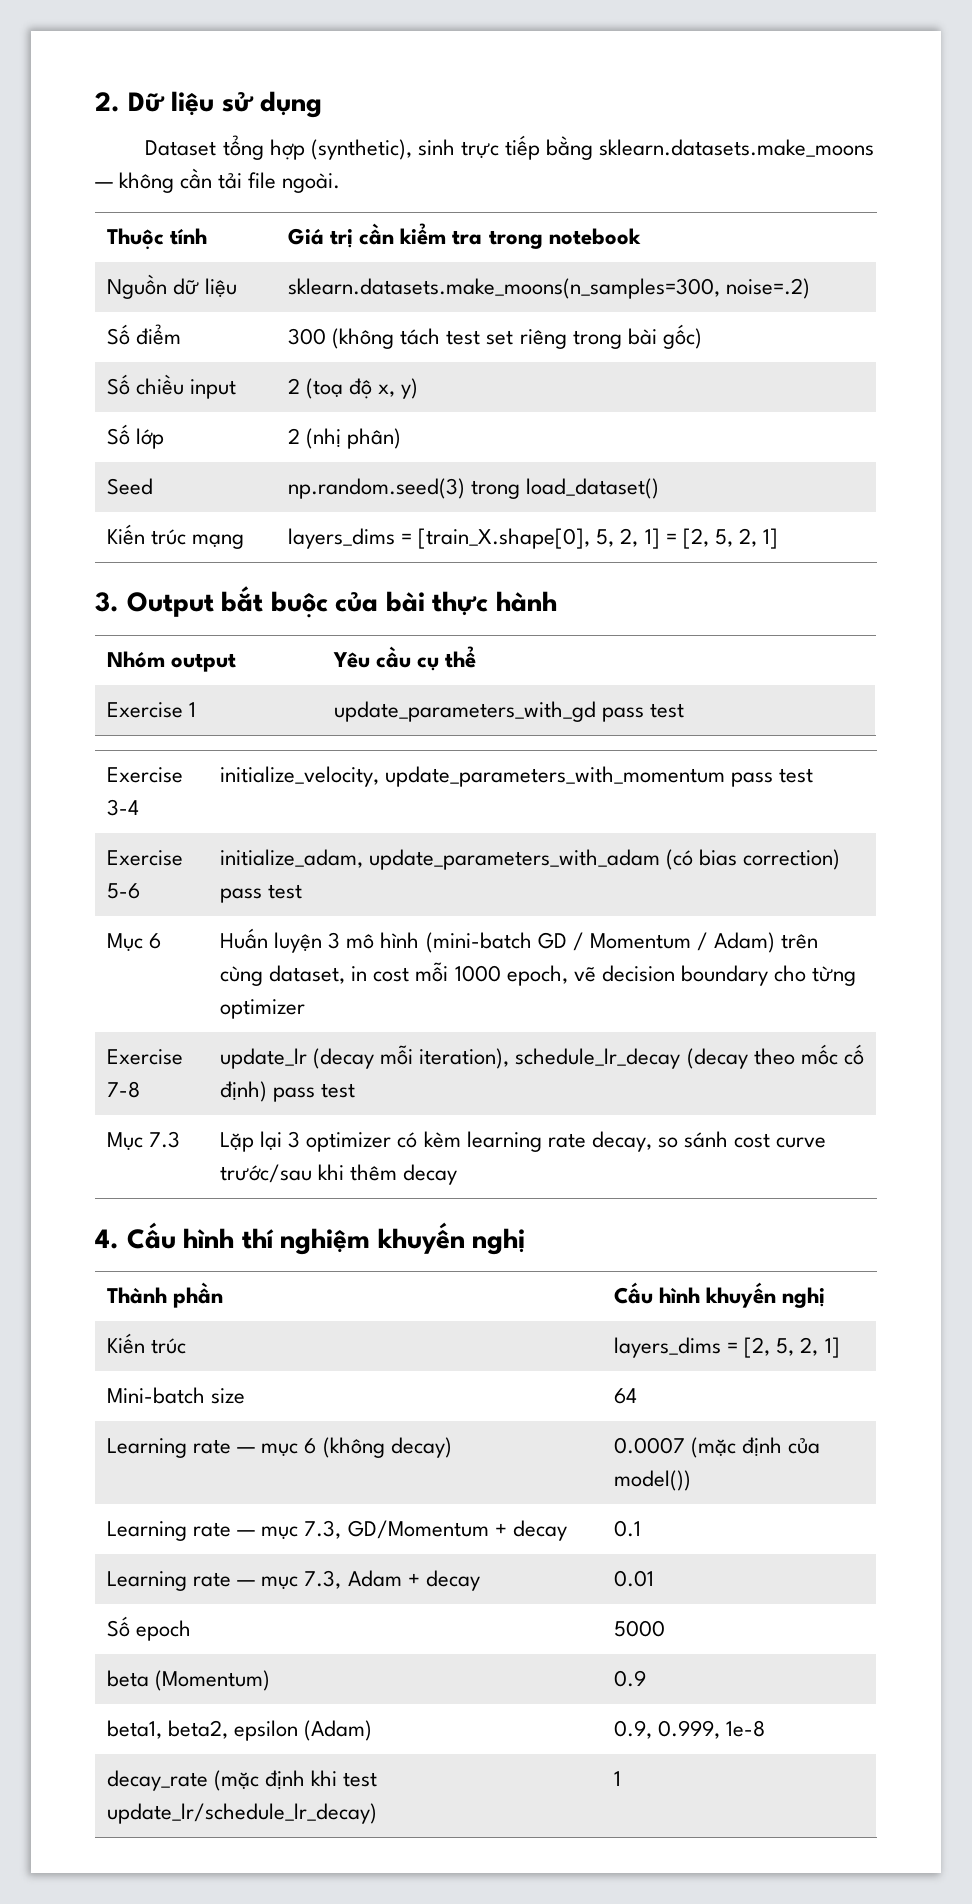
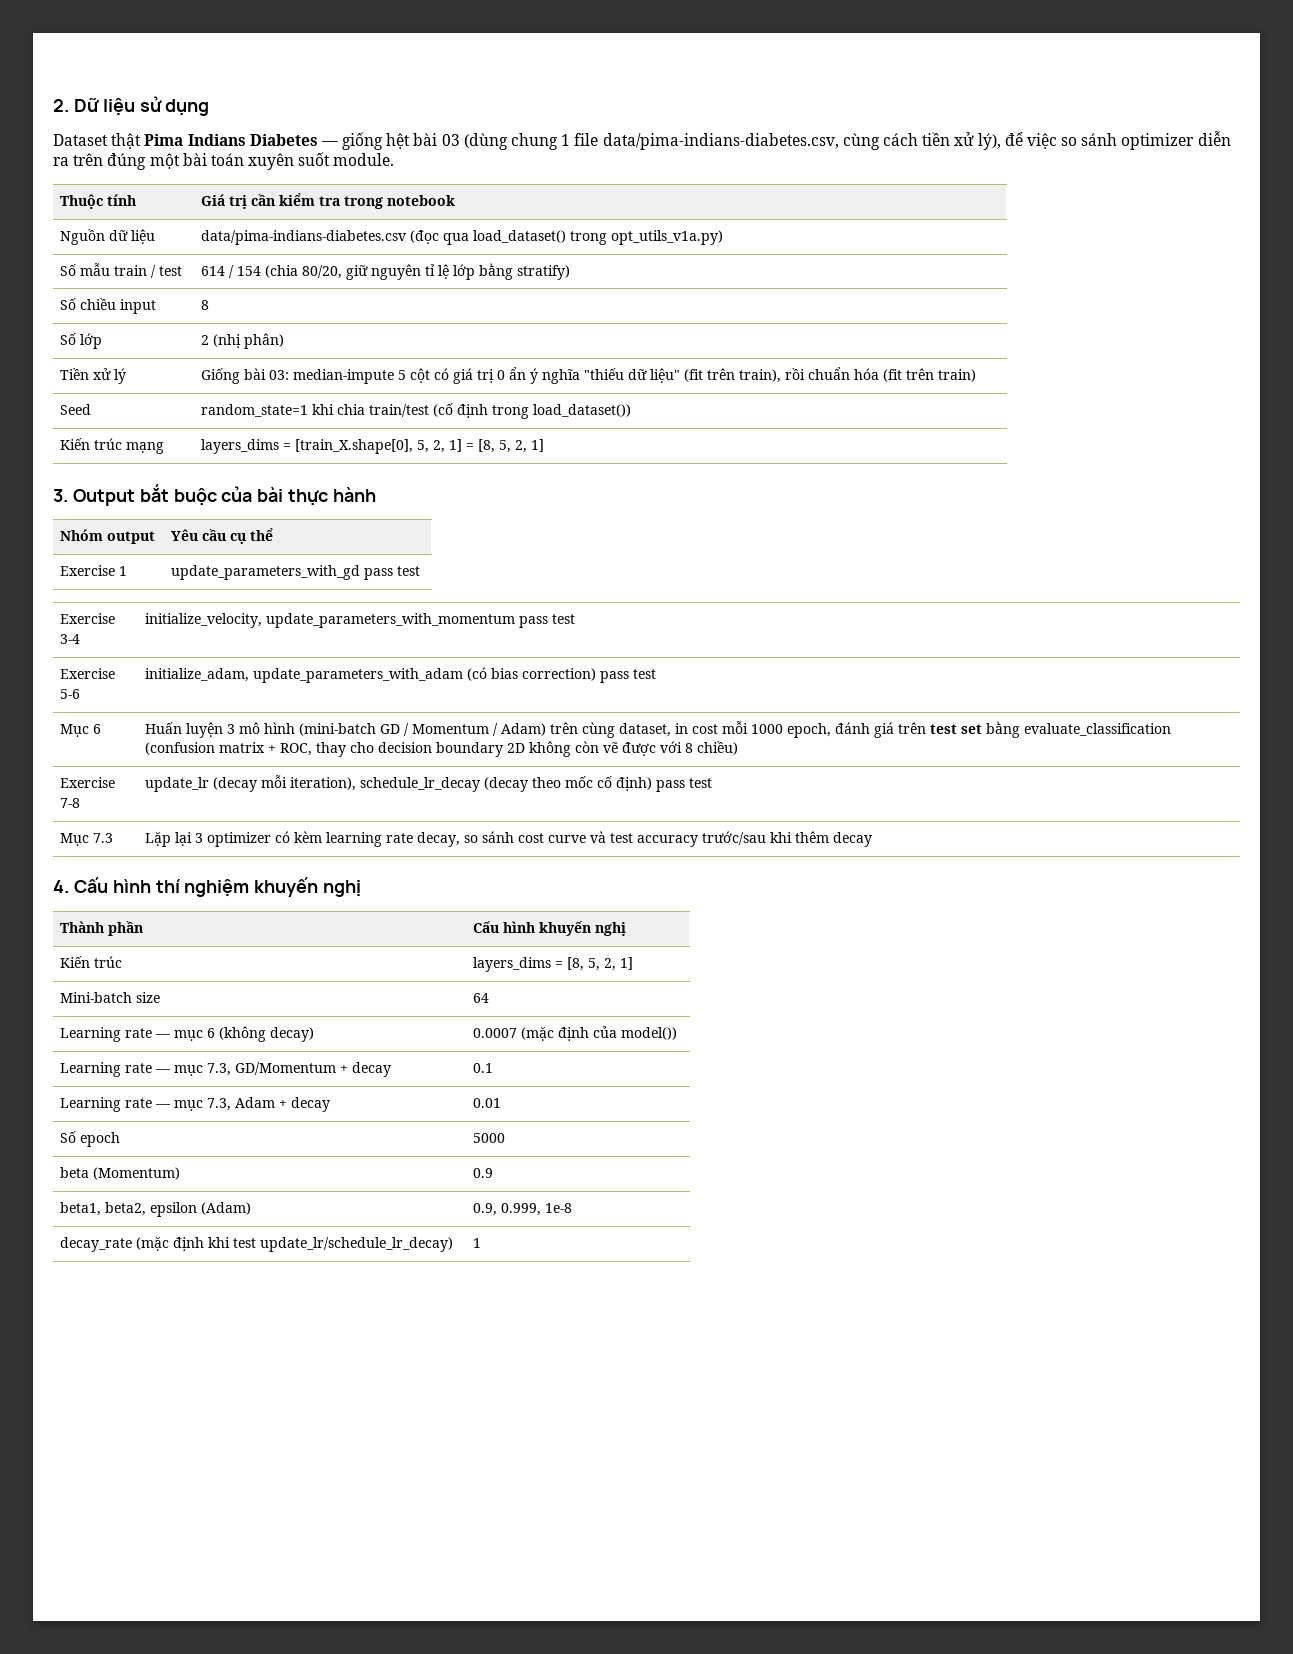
[222,135,875,160] [95,168,341,193] tổng hợp (synthetic), sinh trực tiếp bằng sklearn.datasets.make_moons — không cần tải file ngoài. -> [111,131,1231,150] [53,152,395,170] thật Pima Indians Diabetes — giống hệt bài 03 (dùng chung 1 file data/pima-indians-diabetes.csv, cùng cách tiền xử lý), để việc so sánh optimizer diễn ra trên đúng một bài toán xuyên suốt module.
[288,278,811,299] [107,324,182,345] [288,324,702,349] [107,374,237,399] [288,378,419,399] sklearn.datasets.make_moons(n_samples=300, noise=.2) // Số điểm | 300 (không tách test set riêng trong bài gốc) // Số chiều input | 2 (toạ độ x, y) -> [201,230,724,245] [60,263,183,278] [201,263,571,280] [60,298,157,314] [201,300,210,310] data/pima-indians-diabetes.csv (đọc qua load_dataset() trong opt_utils_v1a.py) // Số mẫu train / test | 614 / 154 (chia 80/20, giữ nguyên tỉ lệ lớp bằng stratify) // Số chiều input | 8
[107,478,154,495] [288,478,660,499] Seed | np.random.seed(3) trong load_dataset() -> [60,368,127,384] [201,367,977,384] [60,404,92,415] [201,403,632,419] Tiền xử lý | Giống bài 03: median-impute 5 cột có giá trị 0 ẩn ý nghĩa "thiếu dữ liệu" (fit trên train), rồi chuẩn hóa (fit trên train) // Seed | random_state=1 khi chia train/test (cố định trong load_dataset())
[682,528,709,549] [2, -> [478,439,496,453] [8,
[573,965,857,986] [220,999,306,1019] vẽ decision boundary cho từng optimizer -> [835,721,1172,738] [145,741,739,757] đánh giá trên test set bằng evaluate_classification (confusion matrix + ROC, thay cho decision boundary 2D không còn vẽ được với 8 chiều)
(827, 1142) none -> [590,831,699,847] và test accuracy
[744,1337,771,1358] [2, -> [567,957,585,971] [8,

